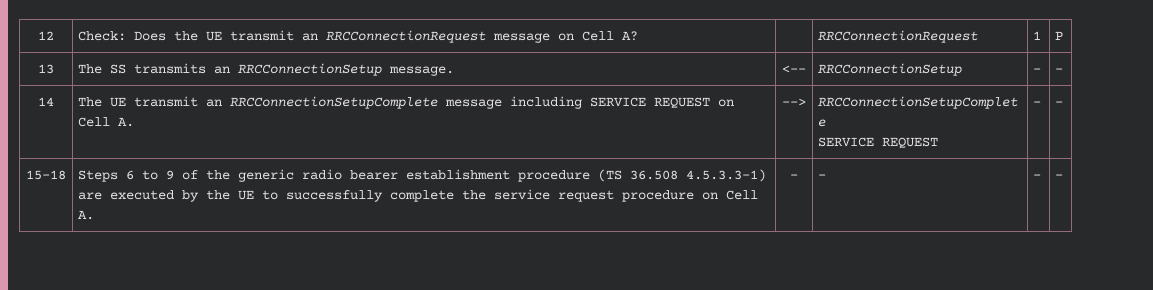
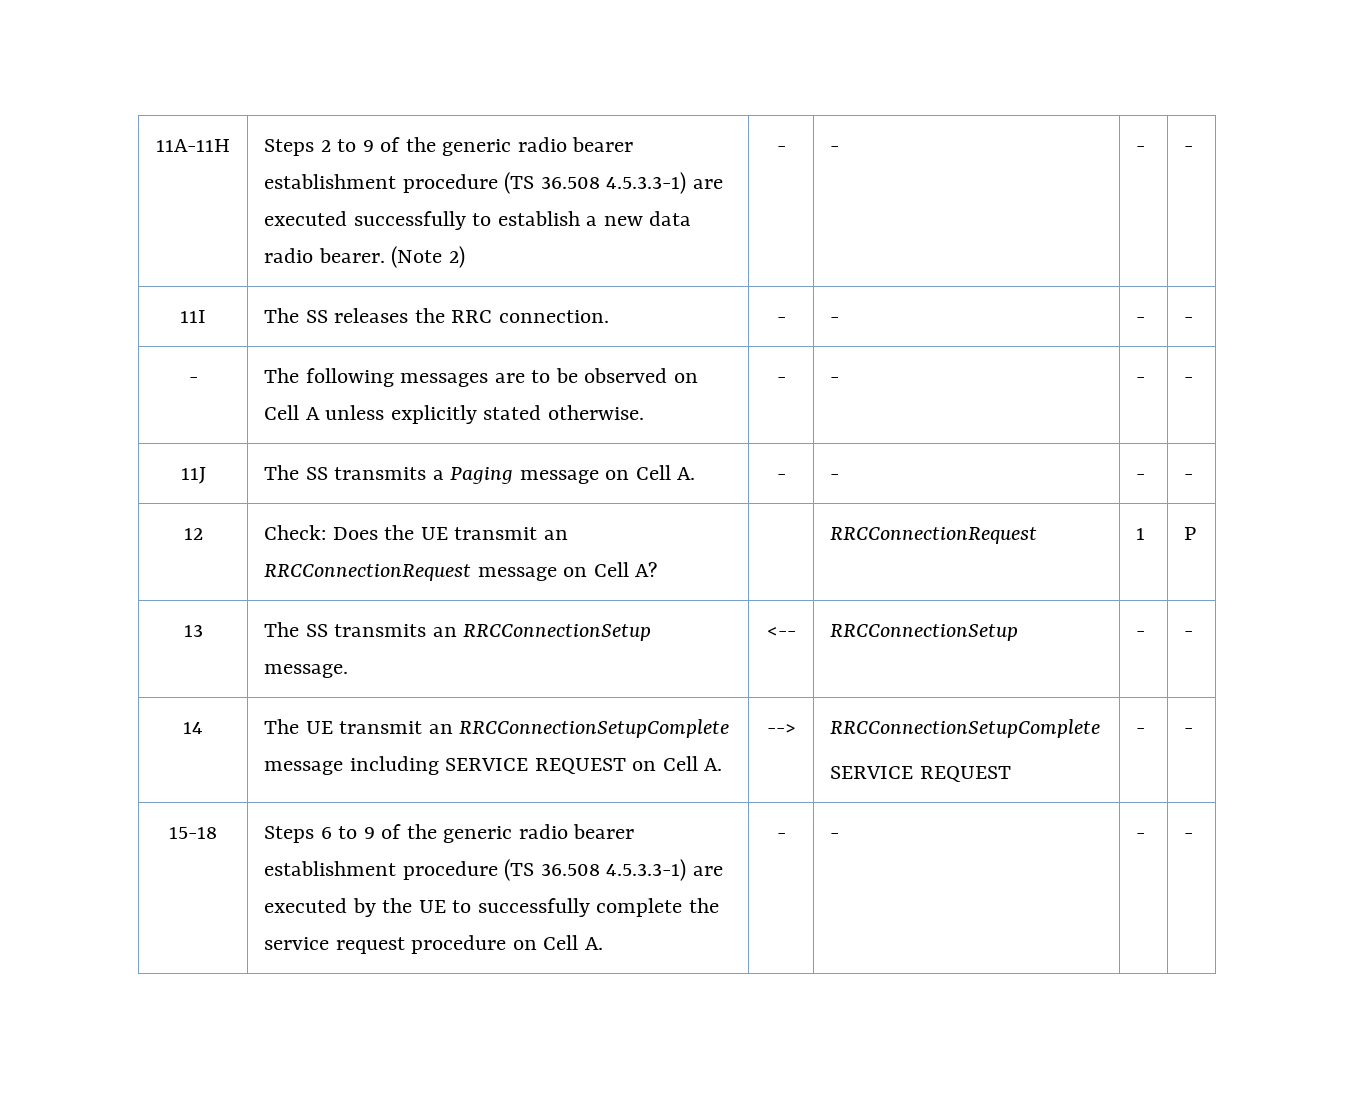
(38, 35) none -> [156,139,230,152] [264,137,634,156] [264,172,723,194] [264,211,692,230] [264,246,465,268] [776,146,786,152] [830,146,840,152] [1136,146,1146,152] [1184,146,1194,152] [180,310,206,323] [264,308,609,323] [776,317,786,323] [830,317,840,323] [1136,317,1146,323] [1184,317,1194,323] [188,377,198,383] [264,368,698,387] [264,405,644,424] [776,377,786,383] [830,377,840,383] [1136,377,1146,383] [1184,377,1194,383] [180,467,206,484] [264,465,696,484] [776,474,786,480] [830,474,840,480] [1136,474,1146,480] [1184,474,1194,480] 11A-11H | Steps 2 to 9 of the generic radio bearer establishment procedure (TS 36.508 4.5.3.3-1) are executed successfully to establish a new data radio bearer. (Note 2) | - | - | - | - // 11I | The SS releases the RRC connection. | - | - | - | - // - | The following messages are to be observed on Cell A unless explicitly stated otherwise. | - | - | - | - // 11J | The SS transmits a Paging message on Cell A. | - | - | - | - //

